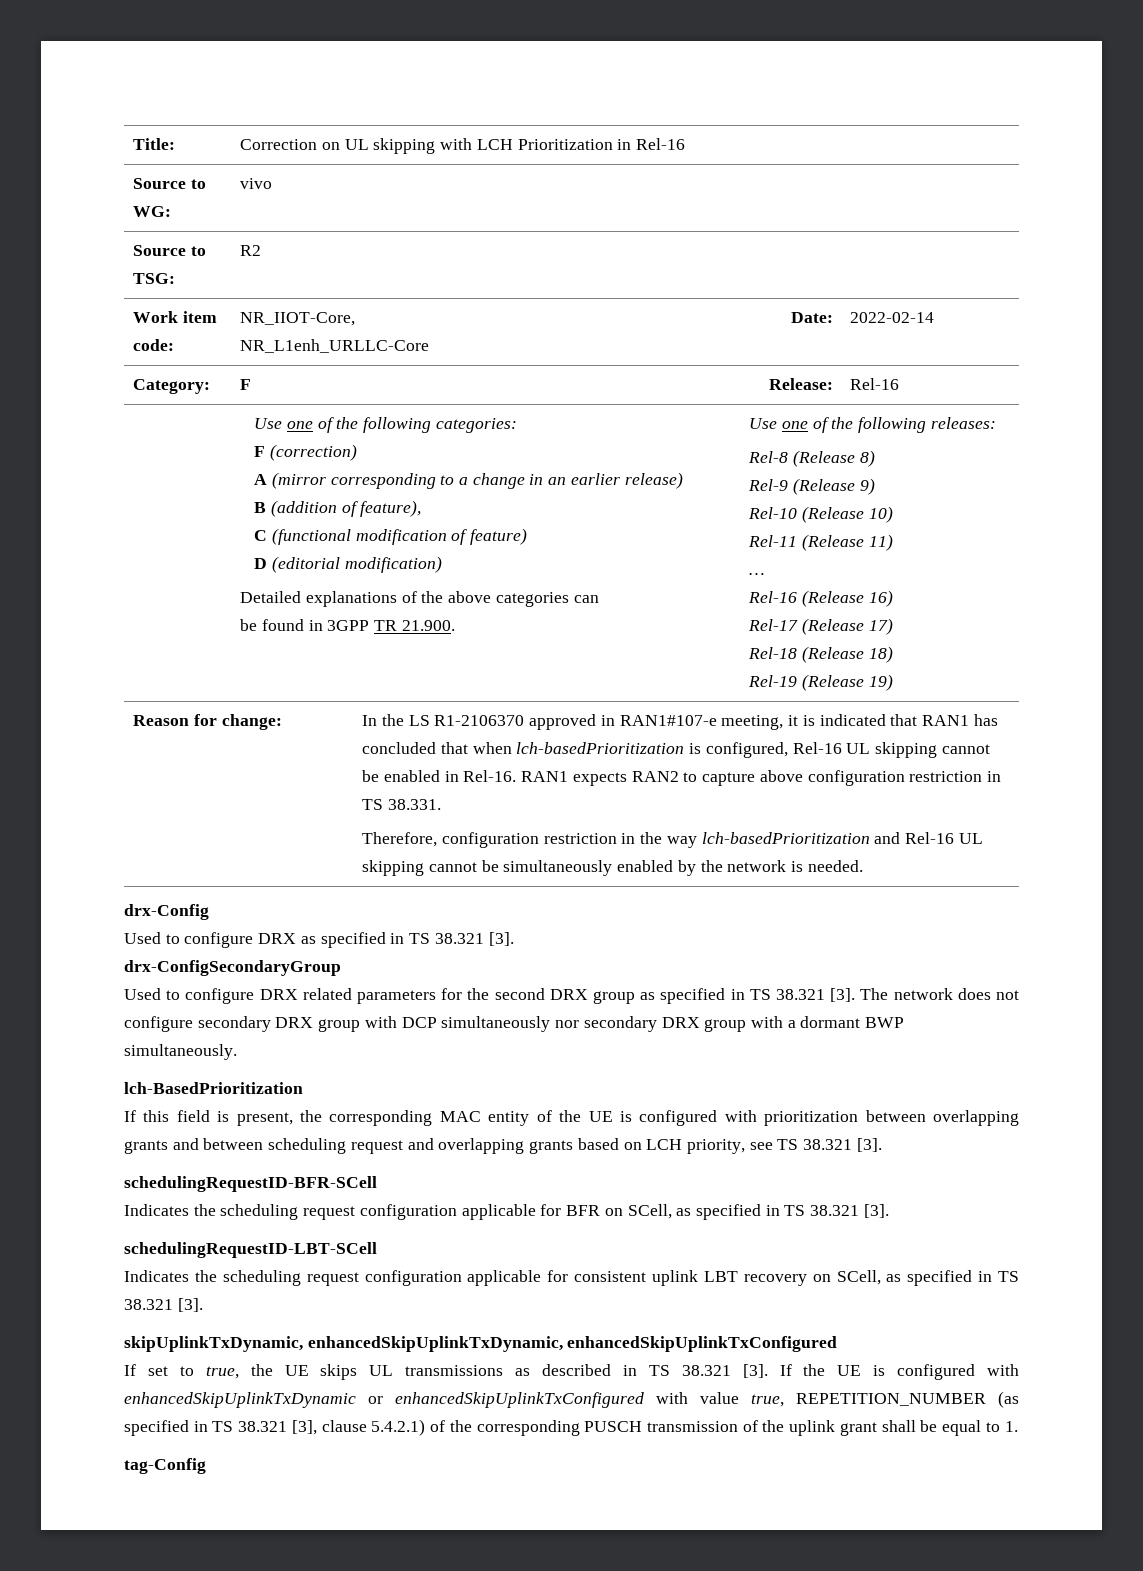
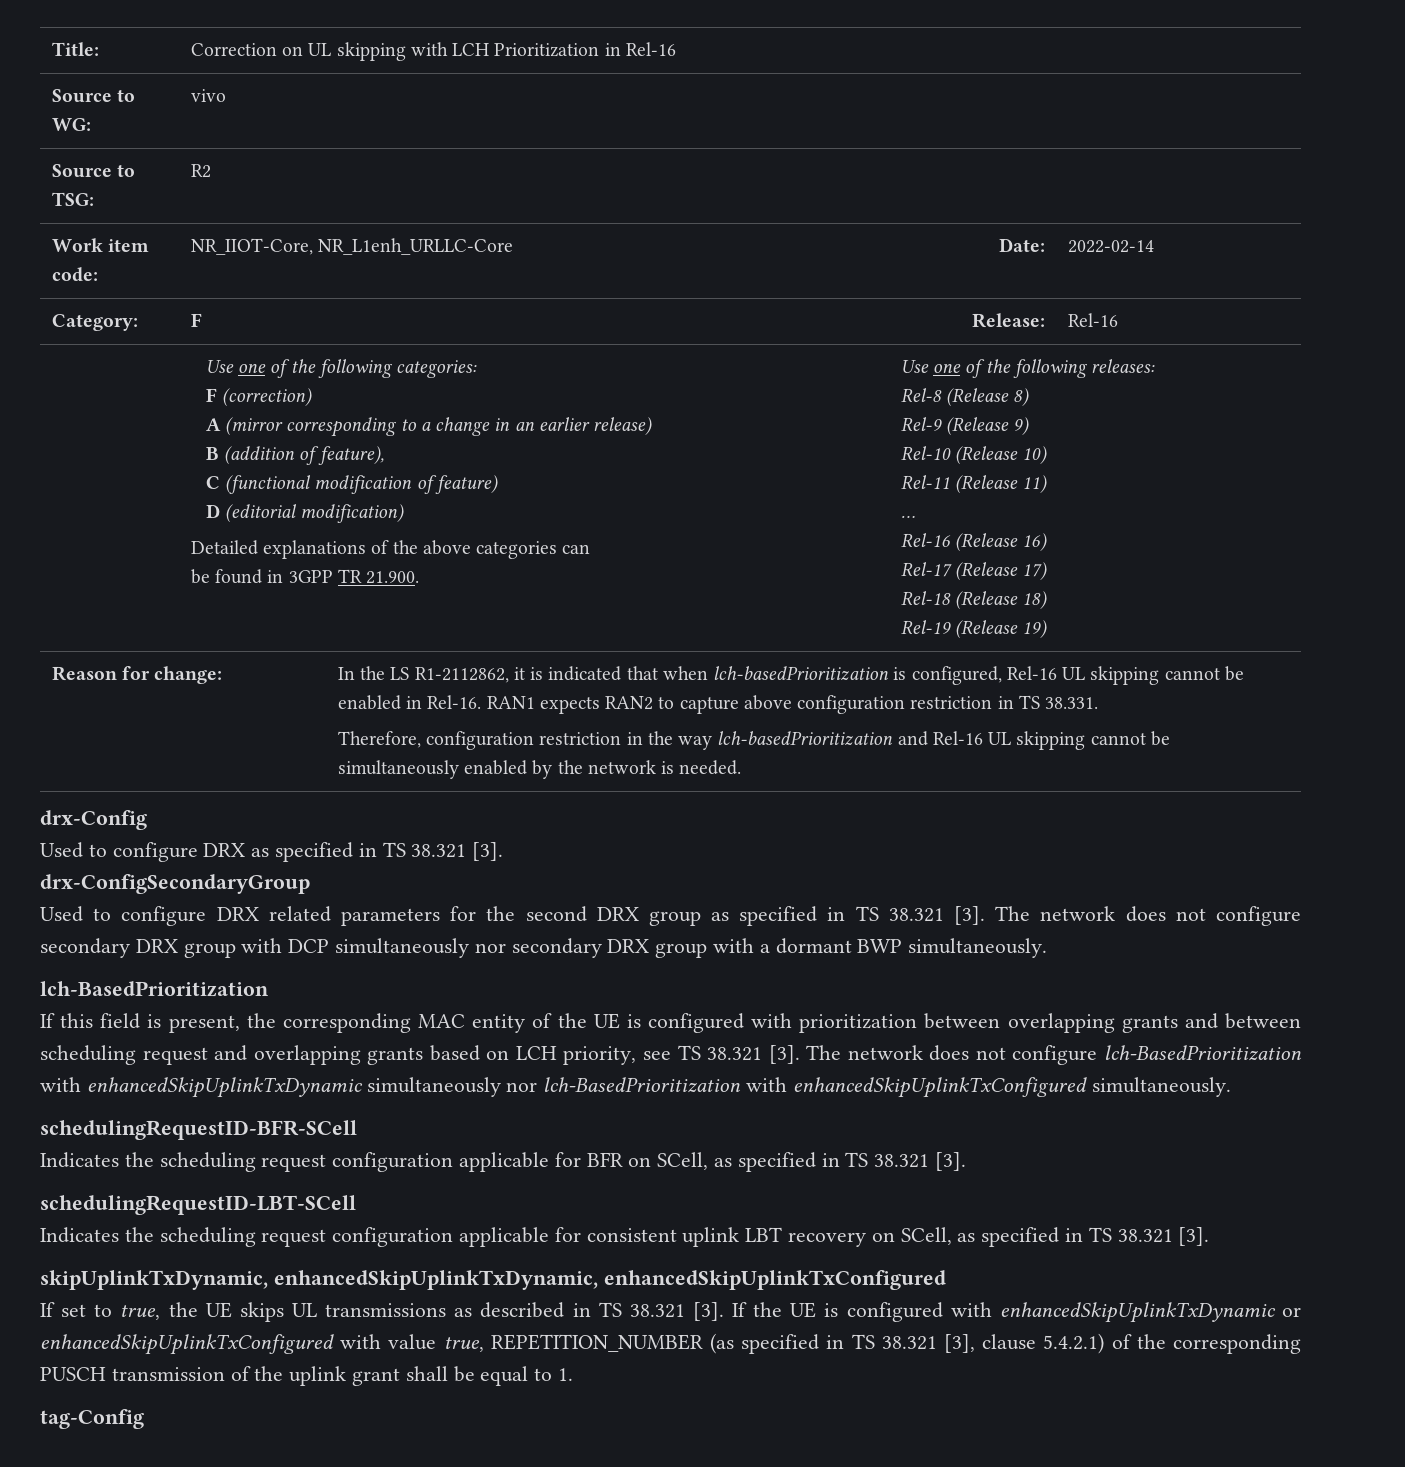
[434,714,998,730] [362,742,437,754] R1-2106370 approved in RAN1#107-e meeting, it is indicated that RAN1 has concluded -> [414,666,622,683] R1-2112862, it is indicated
(882, 1145) none -> [806,1045,1302,1065] [40,1077,1231,1098] The network does not configure lch-BasedPrioritization with enhancedSkipUplinkTxDynamic simultaneously nor lch-BasedPrioritization with enhancedSkipUplinkTxConfigured simultaneously.

